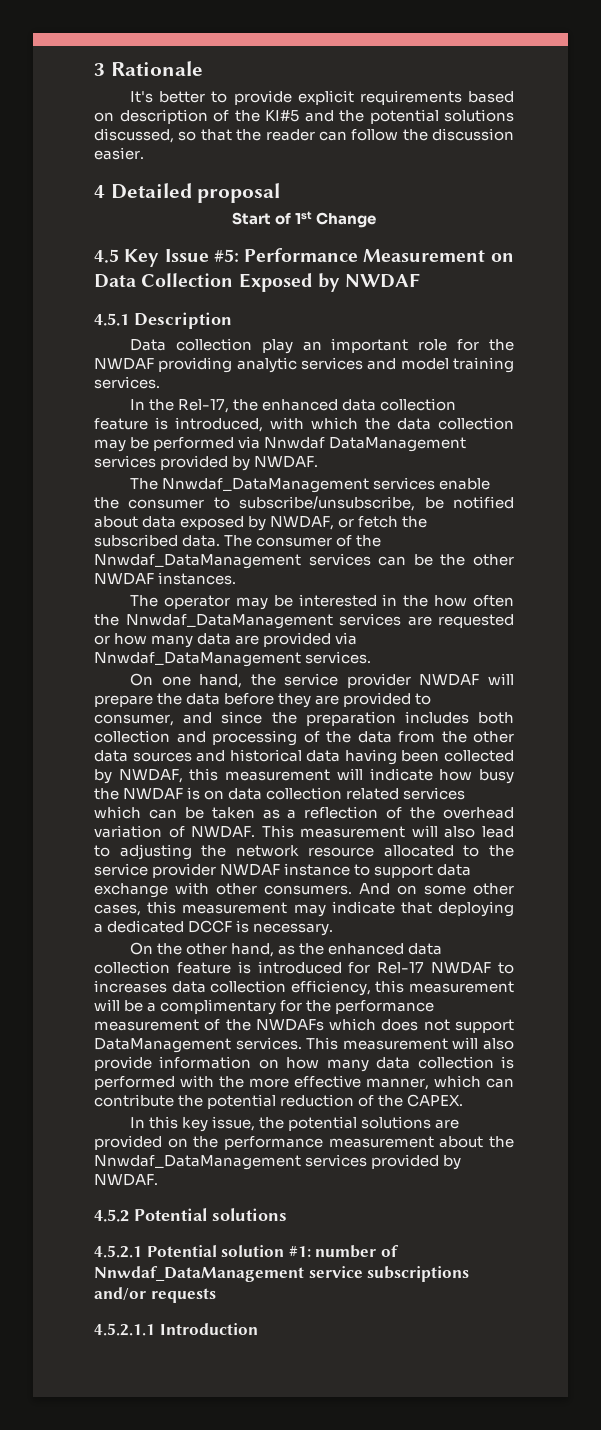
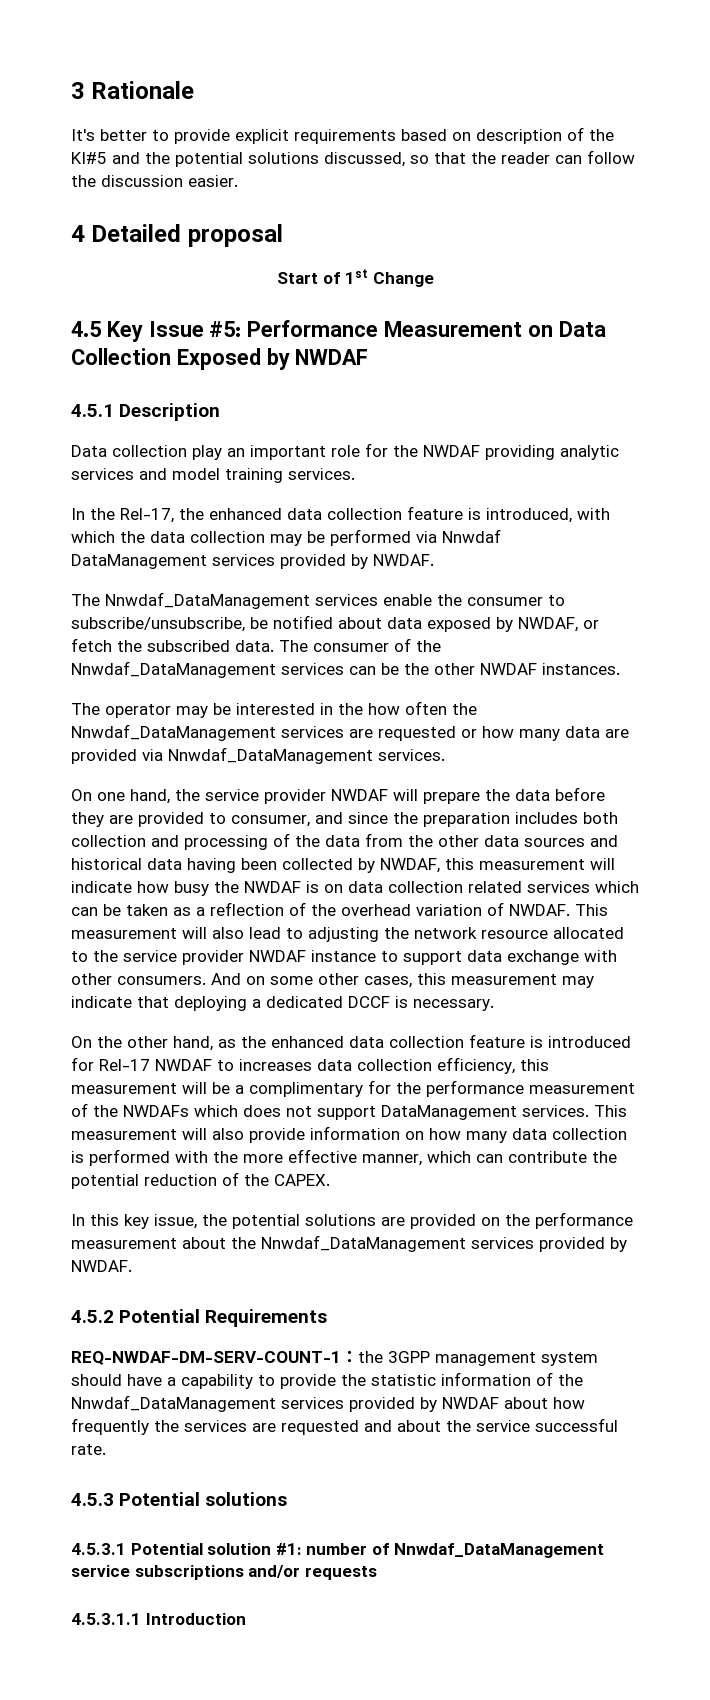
(207, 1214) none -> [205,1309,328,1327] [71,1350,598,1366] [71,1372,583,1389] [71,1395,585,1412] [71,1418,618,1435] [71,1444,106,1455] [71,1492,201,1506] Requirements // REQ-NWDAF-DM-SERV-COUNT-1：the 3GPP management system should have a capability to provide the statistic information of the Nnwdaf_DataManagement services provided by NWDAF about how frequently the services are requested and about the service successful rate. // 4.5.3 Potential
[94,1245,142,1258] 4.5.2.1 -> [71,1543,126,1555] 4.5.3.1
[94,1323,155,1336] 4.5.2.1.1 -> [71,1613,141,1625] 4.5.3.1.1

